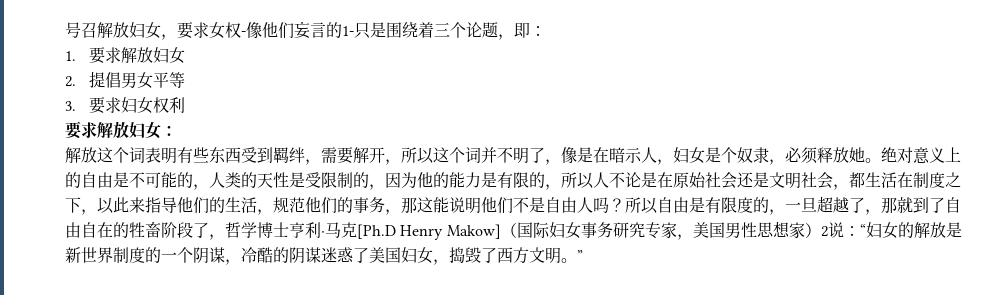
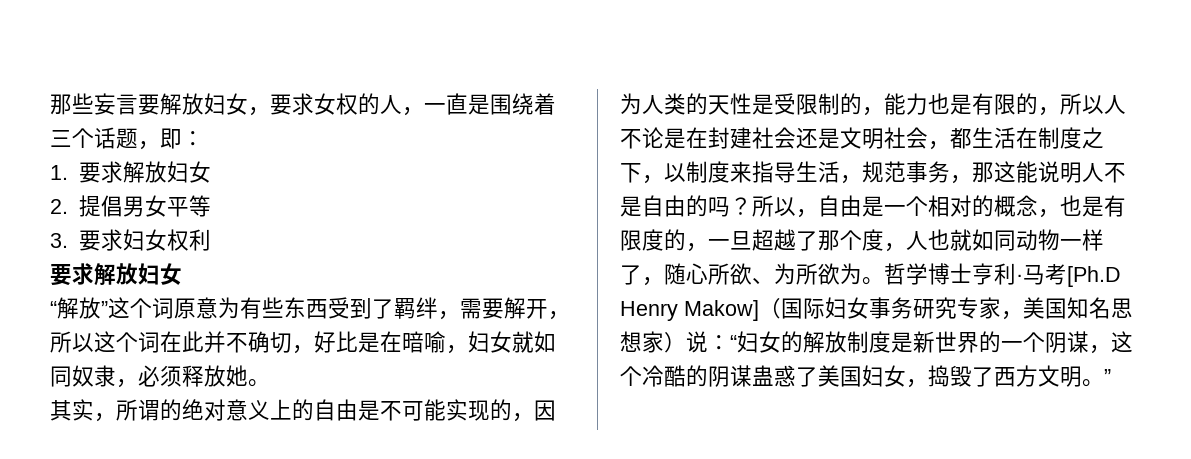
[65,22,97,38] 号召 -> [50,93,160,115] 那些妄言要
[241,21,370,39] -像他们妄言的1-只 -> [358,93,468,116] 的人，一直
[466,22,482,38] 论 -> [94,127,116,149] 话
[161,125,177,136] [65,147,177,164] ： // 解放这个词表明 -> [50,297,240,319] // “解放”这个词原意为
(273, 155) none -> [372,299,394,319] 了
[481,147,737,165] 并不明了，像是在暗示人，妇女是个 -> [160,331,556,354] [50,366,72,387] 在此并不确切，好比是在暗喻，妇女就如同
(881, 160) none -> [50,399,182,422] // 其实，所谓的
[177,172,209,190] 的， -> [446,399,556,422] [620,93,642,115] 实现的，因为
[385,172,481,188] 因为他的能力 -> [884,93,950,115] 能力也
[673,172,706,188] 原始 -> [708,127,752,149] 封建
[113,197,225,214] 此来指导他们的 -> [686,161,796,183] 制度来指导
[305,197,353,214] 他们的 -> (906, 172) none
[481,197,513,214] 他们 -> [1082,163,1104,182] 人
[577,197,593,213] 人 -> [686,195,708,217] 的
[657,197,689,213] 自由 -> [796,195,1082,218] ，自由是一个相对的概念，也
[865,197,961,215] [65,221,225,240] ，那就到了自由自在的牲畜阶段了， -> [818,229,1104,252] [620,263,884,286] 那个度，人也就如同动物一样了，随心所欲、为所欲为。
[341,222,357,238] 克 -> [1045,264,1067,285] 考
[724,222,757,238] 男性 -> [1067,297,1111,319] 知名
[820,226,828,237] 2 -> (686, 342) none
(946, 230) none -> [847,331,891,353] 制度
[113,247,145,263] 制度 -> (979, 342) none
(241, 262) none -> [1111,331,1133,353] [620,366,642,386] 这个
[321,247,337,263] 迷 -> [752,365,774,386] 蛊

